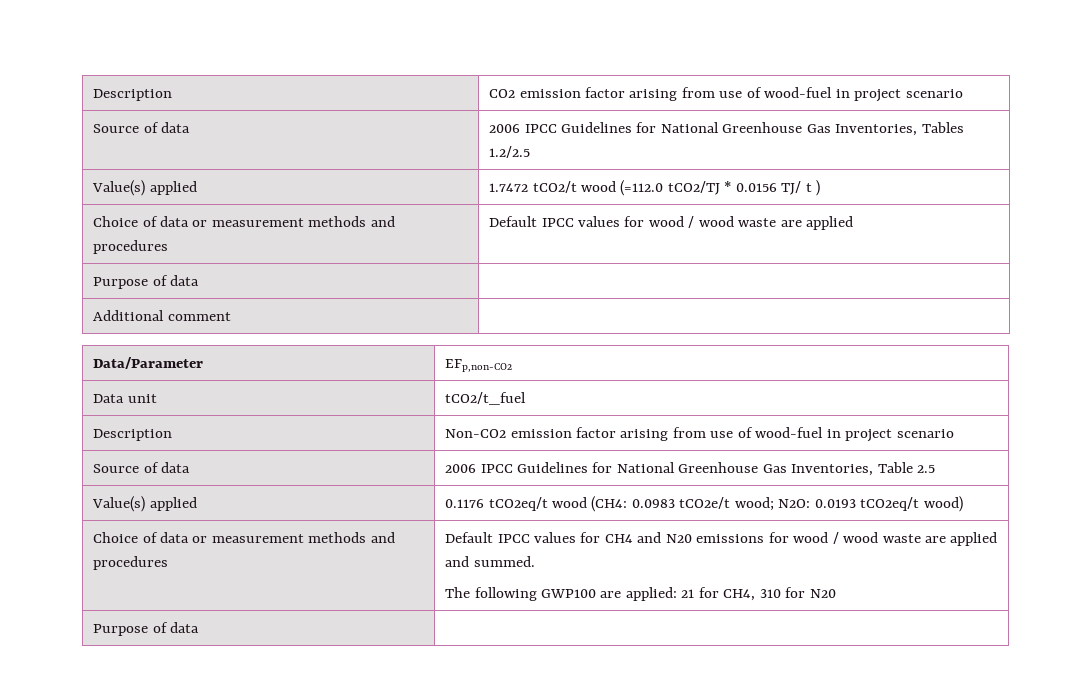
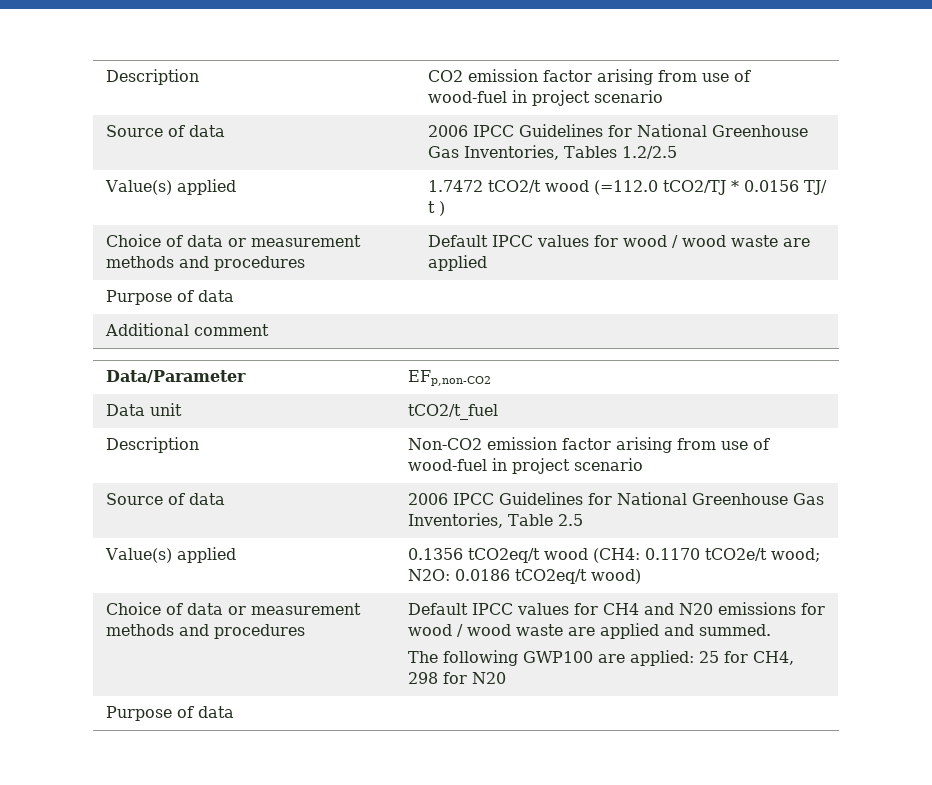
[445,499,485,508] 0.1176 -> [407,548,463,560] 0.1356
[631,499,675,508] 0.0983 -> [644,548,700,560] 0.1170
[814,499,856,508] 0.0193 -> [454,569,510,581] 0.0186
[681,589,695,598] 21 -> [698,651,719,663] 25
[759,589,781,598] 310 -> [407,672,438,684] 298

